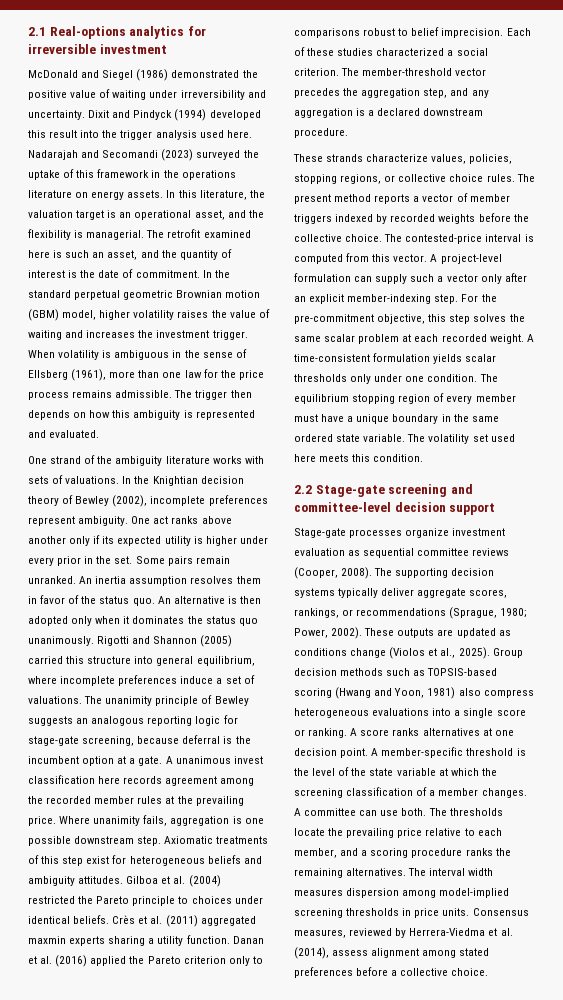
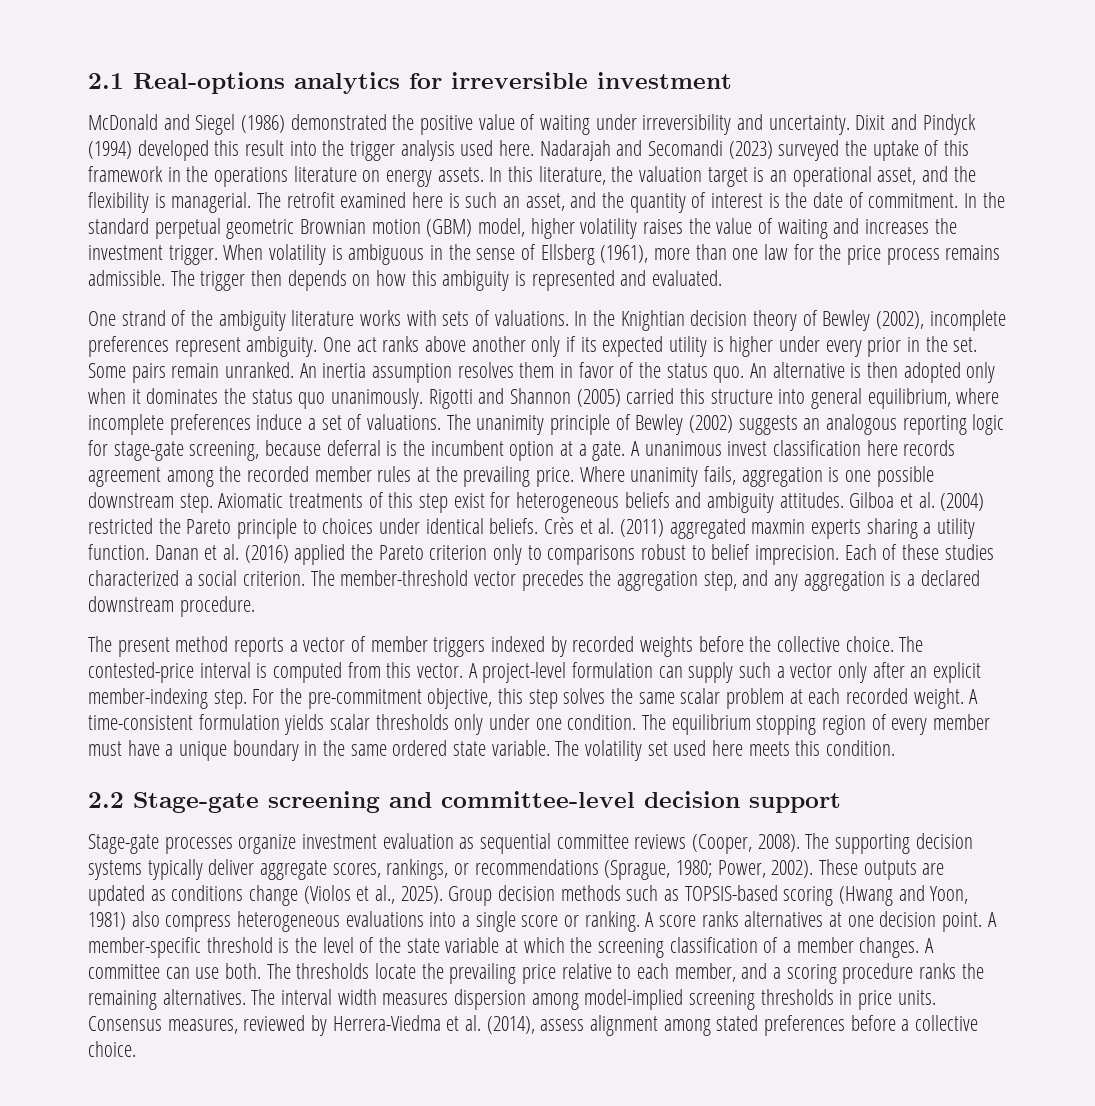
(249, 701) none -> [689,415,734,433] (2002)
[293,154,513,164] [294,174,515,184] These strands characterize values, policies, stopping regions, or collective choice rules. -> (255, 606) none

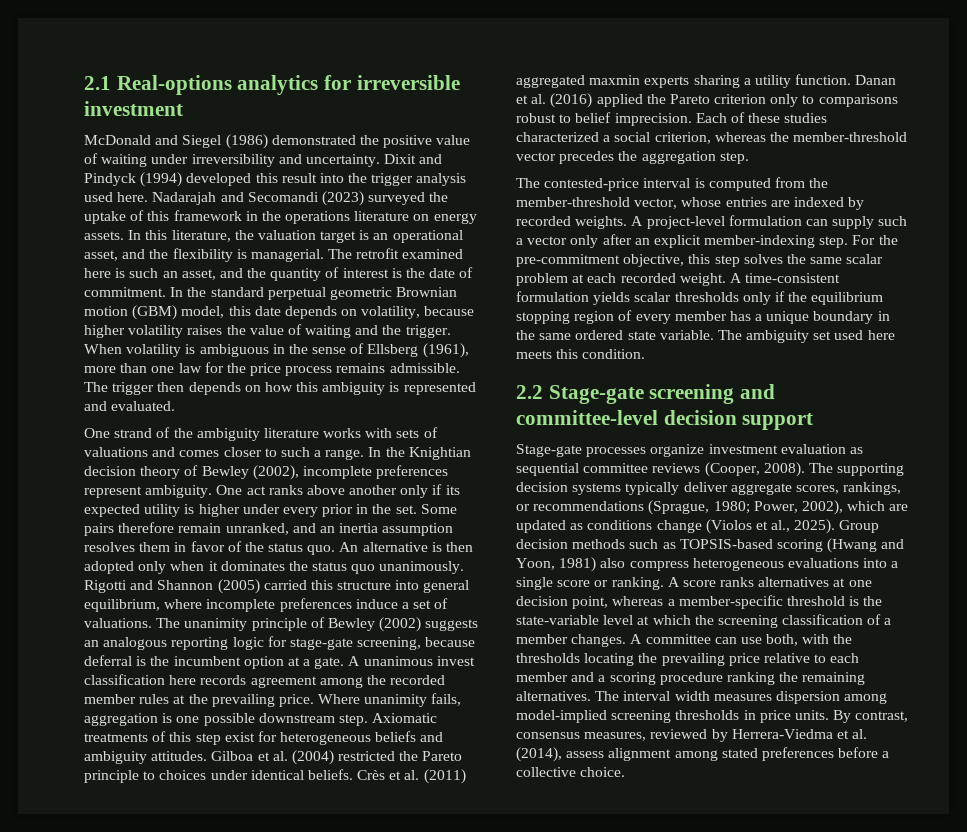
(526, 227) none -> [228,306,475,319] this date depends on volatility, because
[865,218,957,234] [88,245,163,260] increases the investment -> [382,325,402,335] the
[494,310,569,326] valuations. -> [84,447,365,460] valuations and comes closer to such a range.
[171,362,317,378] remain unranked. An -> [118,522,335,535] therefore remain unranked, and an
[243,570,335,586] criterion. The -> [654,132,789,144] criterion, whereas the
[703,570,980,591] [88,596,255,617] [88,636,894,657] step, and any aggregation is a declared downstream procedure. // The present method reports a vector of member triggers indexed by recorded weights before the collective choice. -> [719,152,749,164] step. //
[386,662,464,678] this vector. -> [809,178,829,188] [516,197,865,210] [516,216,628,229] the member-threshold vector, whose entries are indexed by recorded weights.
[489,714,667,730] under one condition. The -> [774,291,808,302] if the
[88,740,160,756] must have -> [729,311,751,321] has
[585,740,643,761] volatility -> [746,330,810,343] ambiguity
[771,859,917,880] 2002). These outputs -> [801,500,886,515] 2002), which
[942,912,997,932] point. A -> [572,596,675,609] point, whereas a
[322,937,500,953] level of the state variable -> [516,615,634,625] state-variable level
[225,963,417,979] both. The thresholds locate -> [766,634,853,646] [516,653,635,666] both, with the thresholds locating
[674,963,736,982] member, -> [516,672,568,682] member
[919,963,957,979] ranks -> [726,672,775,685] ranking
[88,1016,162,1031] Consensus -> [833,710,909,723] [516,732,580,739] By contrast, consensus

